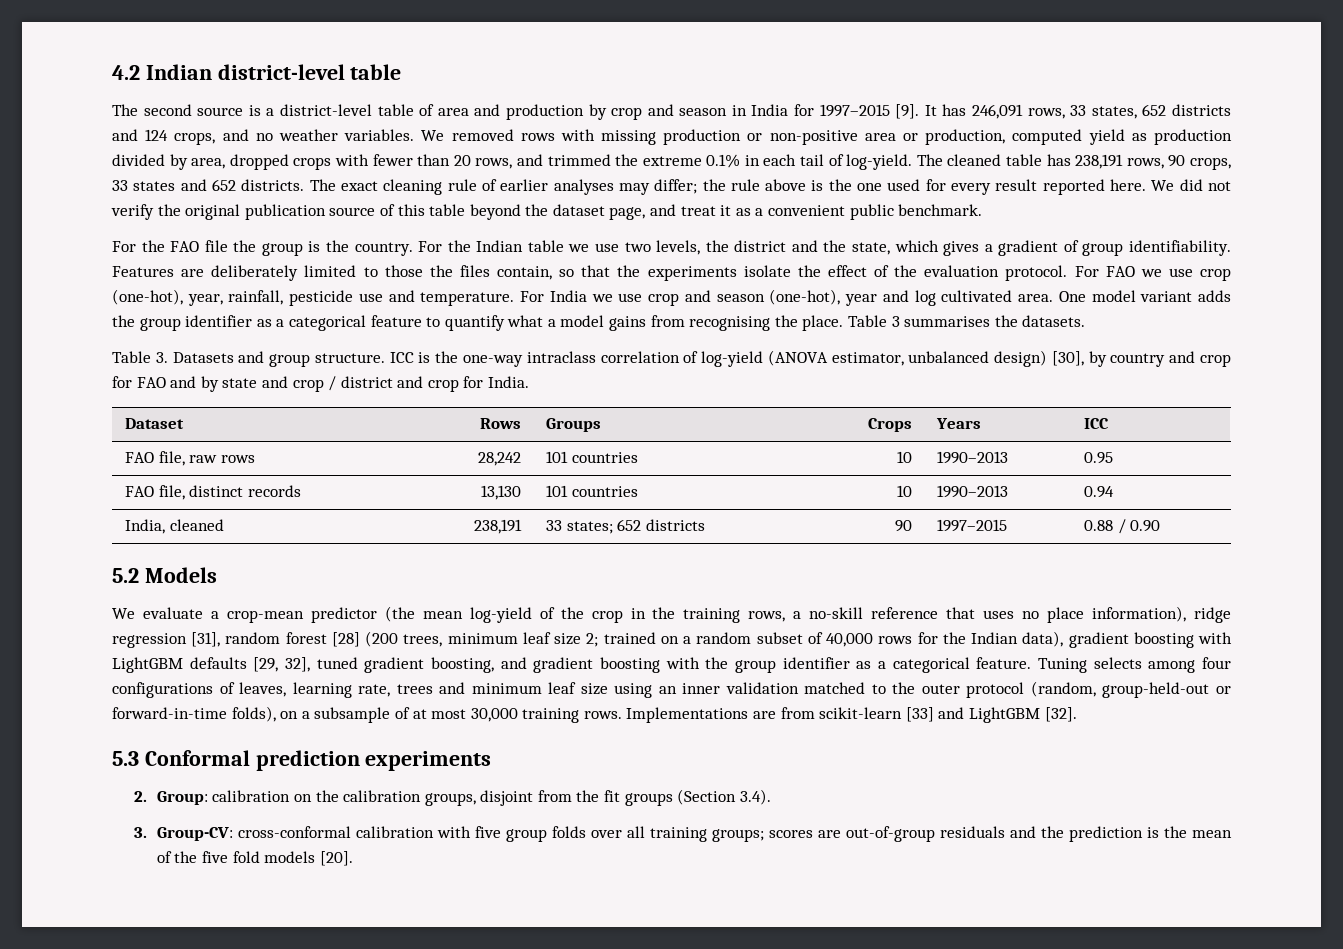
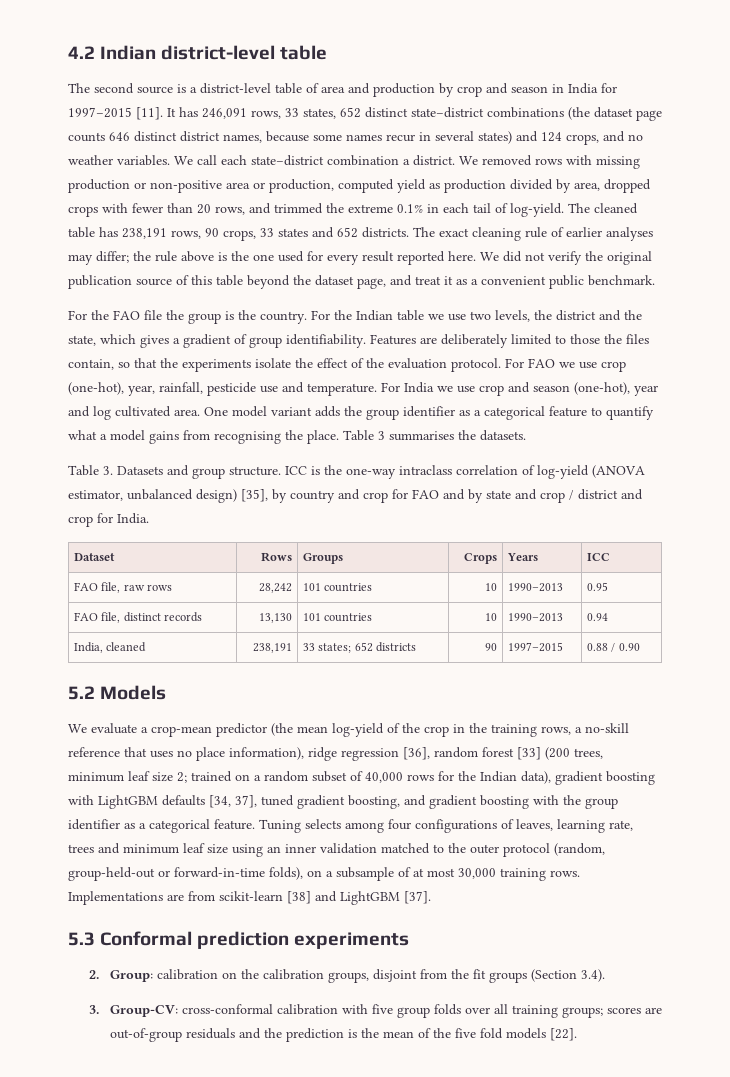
[895,104,920,119] [9]. -> [136,107,163,120] [11].
[1172,104,1232,116] districts -> [365,107,662,121] [68,131,512,144] distinct state–district combinations (the dataset page counts 646 distinct district names, because some names recur in several states)
(445, 135) none -> [197,155,478,166] call each state–district combination a district. We
[1051,351,1084,366] [30], -> [241,489,268,502] [35],
[191,632,221,647] [31], -> [403,747,430,760] [36],
[331,632,360,647] [28] -> [517,747,541,760] [33]
[253,657,310,672] [29, 32], -> [209,795,257,808] [34, 37],
[905,707,934,722] [33] -> [287,891,311,904] [38]
[1044,707,1077,722] [32]. -> [404,891,431,904] [37].
[319,851,353,866] [20]. -> [549,1028,577,1041] [22].

